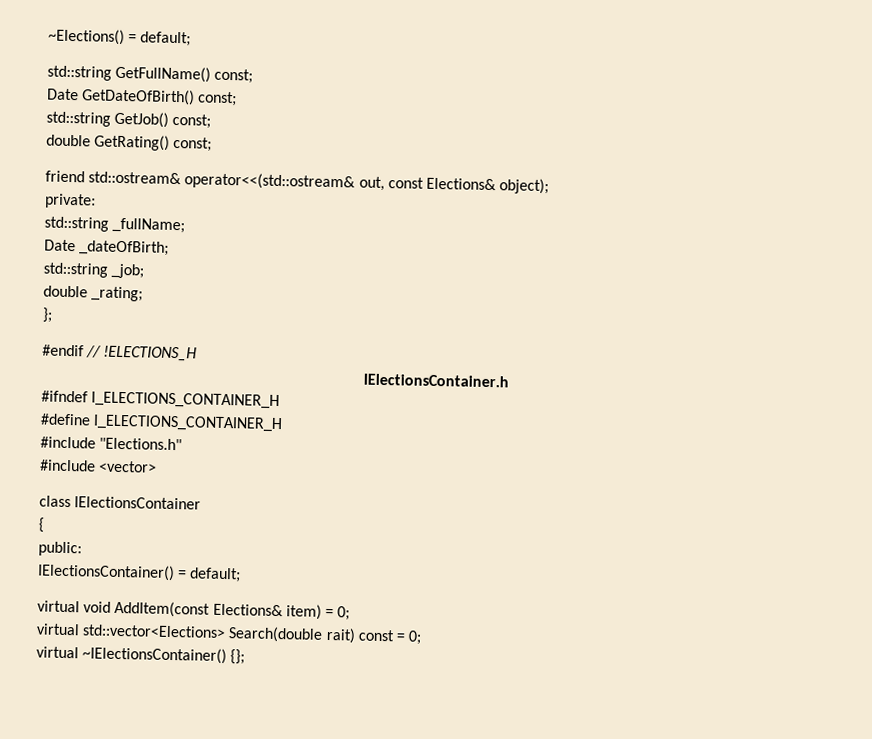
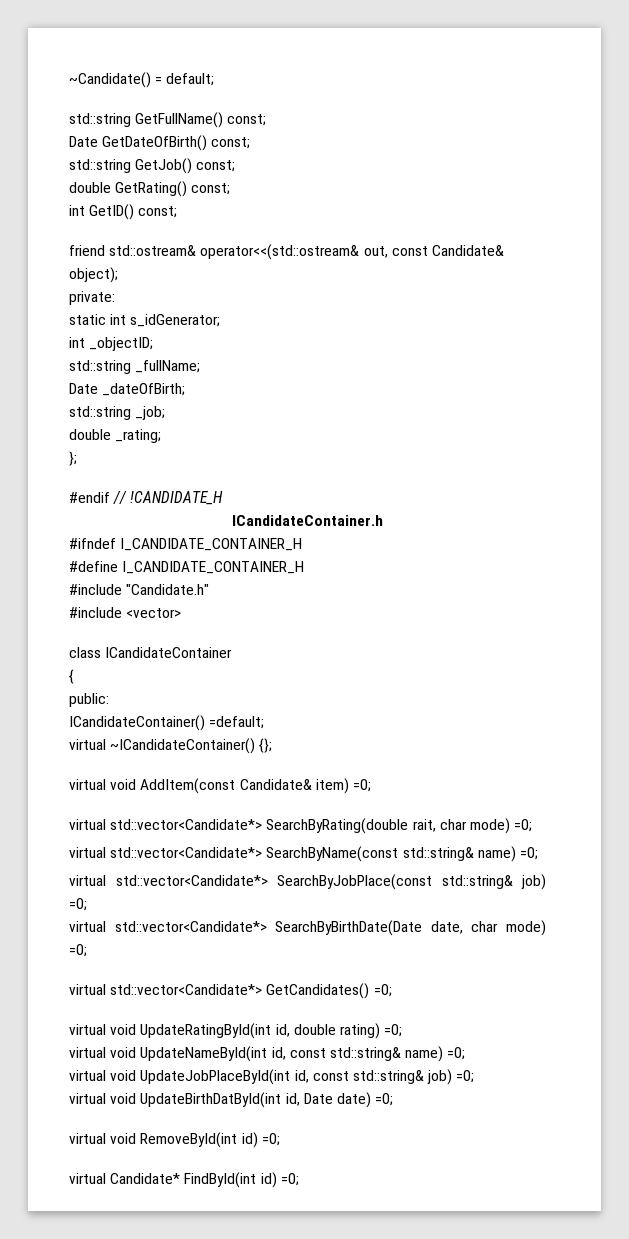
[48,28,125,46] ~Elections() -> [69,72,151,88] ~Candidate()
(213, 144) none -> [69,204,178,220] // int GetID() const;
[425,177,496,191] Elections& -> [431,245,504,256] Candidate&
(96, 201) none -> [69,314,221,327] [69,337,154,351] // static int s_idGenerator; // int _objectID;
[103,345,198,362] [362,373,509,388] !ELECTIONS_H // IElectionsContainer.h -> [130,491,224,505] [232,515,383,526] !CANDIDATE_H // ICandidateContainer.h
[91,391,281,410] I_ELECTIONS_CONTAINER_H -> [120,538,303,551] I_CANDIDATE_CONTAINER_H
[93,414,284,433] [40,436,183,451] I_ELECTIONS_CONTAINER_H // #include "Elections.h" -> [122,561,305,574] [69,584,210,595] I_CANDIDATE_CONTAINER_H // #include "Candidate.h"
[74,496,202,510] IElectionsContainer -> [105,647,233,658] ICandidateContainer
[37,563,242,583] [37,600,351,621] [36,623,423,645] [36,646,246,665] IElectionsContainer() = default; // virtual void AddItem(const Elections& item) = 0; // virtual std::vector<Elections> Search(double rait) const = 0; // virtual ~IElectionsContainer() {}; -> [69,715,265,731] [69,738,273,754] [69,778,371,794] [69,818,533,834] [69,846,538,862] [69,874,546,890] [69,898,87,911] [69,920,546,936] [69,944,87,957] [69,983,392,999] [69,1023,403,1039] [69,1046,466,1062] [69,1069,475,1085] [69,1092,394,1108] [69,1132,280,1148] [69,1172,299,1188] ICandidateContainer() =default; // virtual ~ICandidateContainer() {}; // virtual void AddItem(const Candidate& item) =0; // virtual std::vector<Candidate*> SearchByRating(double rait, char mode) =0; // virtual std::vector<Candidate*> SearchByName(const std::string& name) =0; // virtual std::vector<Candidate*> SearchByJobPlace(const std::string& job) =0; // virtual std::vector<Candidate*> SearchByBirthDate(Date date, char mode) =0; // virtual std::vector<Candidate*> GetCandidates() =0; // virtual void UpdateRatingById(int id, double rating) =0; // virtual void UpdateNameById(int id, const std::string& name) =0; // virtual void UpdateJobPlaceById(int id, const std::string& job) =0; // virtual void UpdateBirthDatById(int id, Date date) =0; // virtual void RemoveById(int id) =0; // virtual Candidate* FindById(int id) =0;

